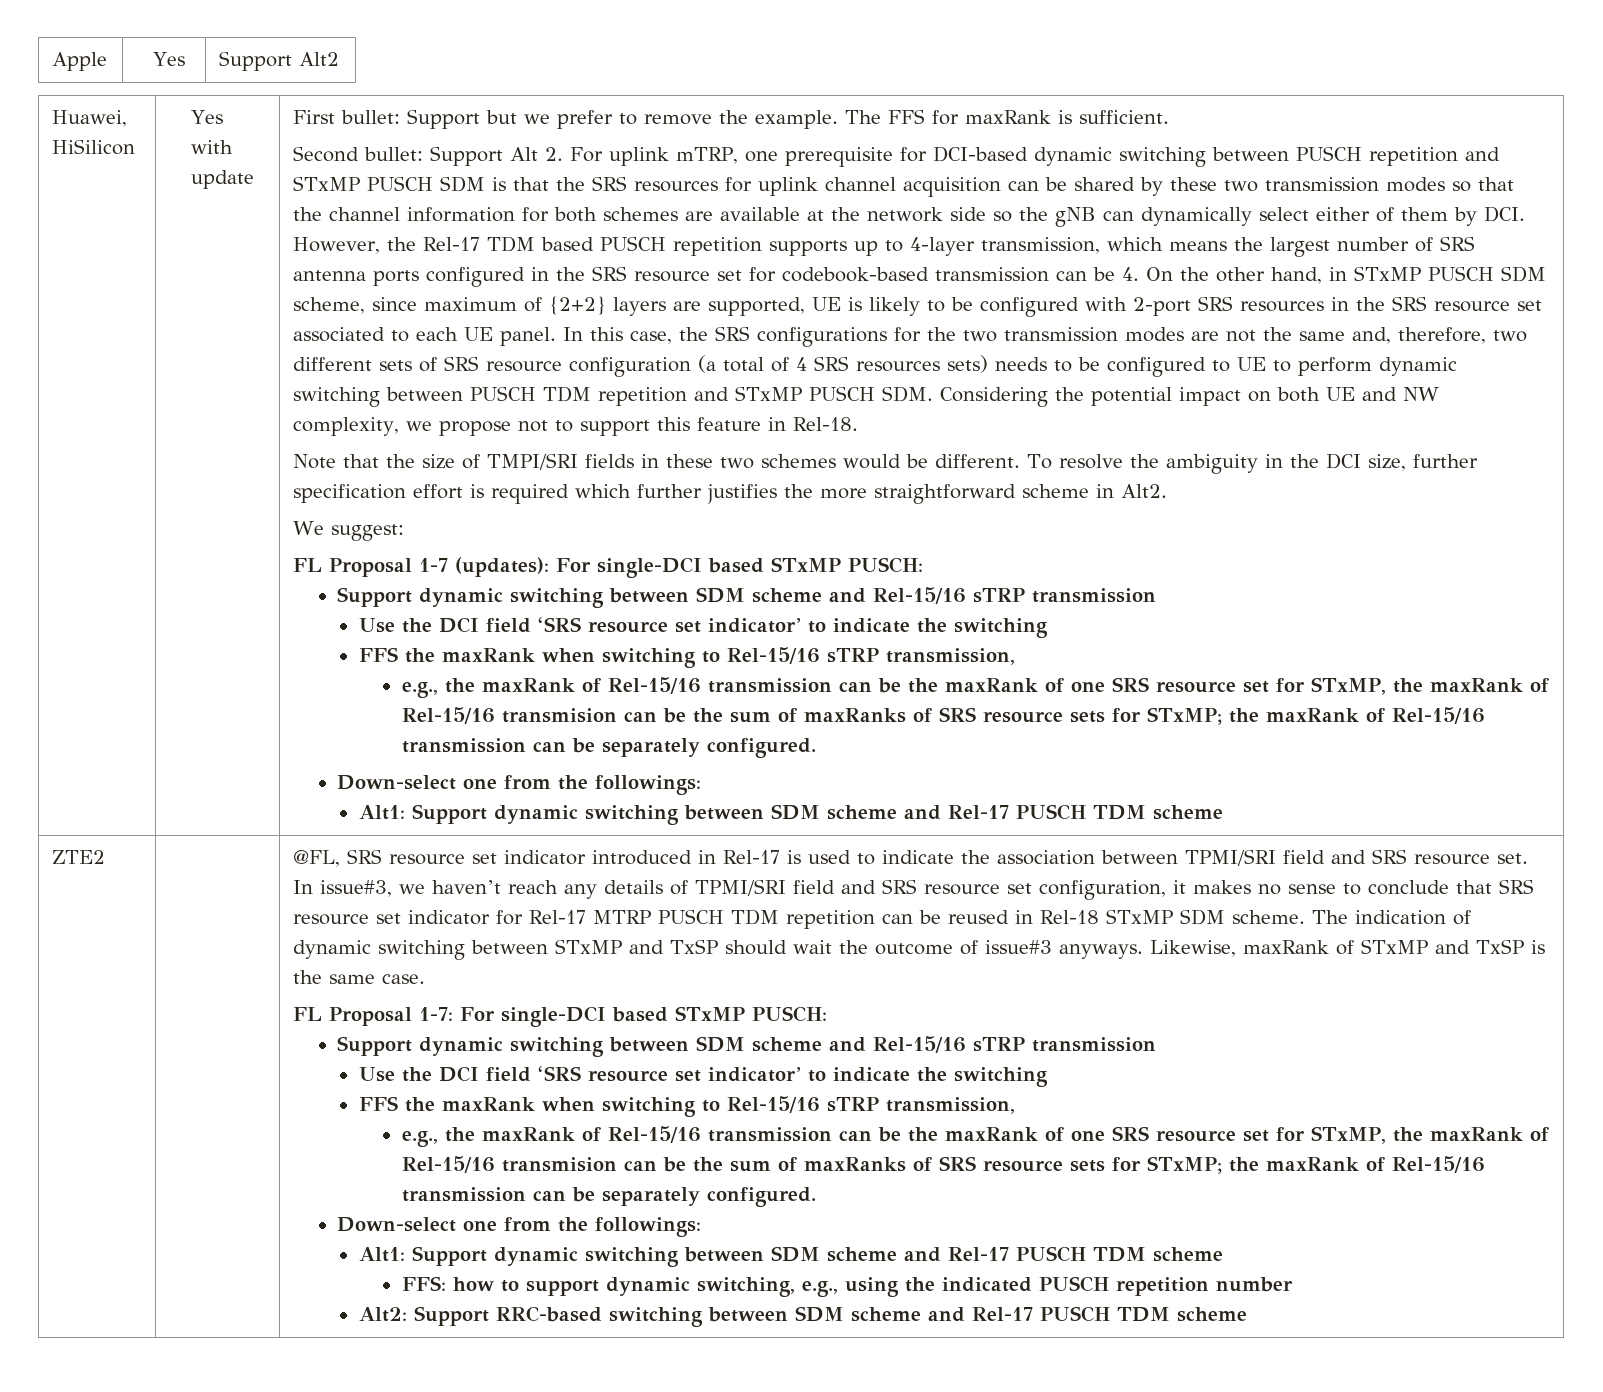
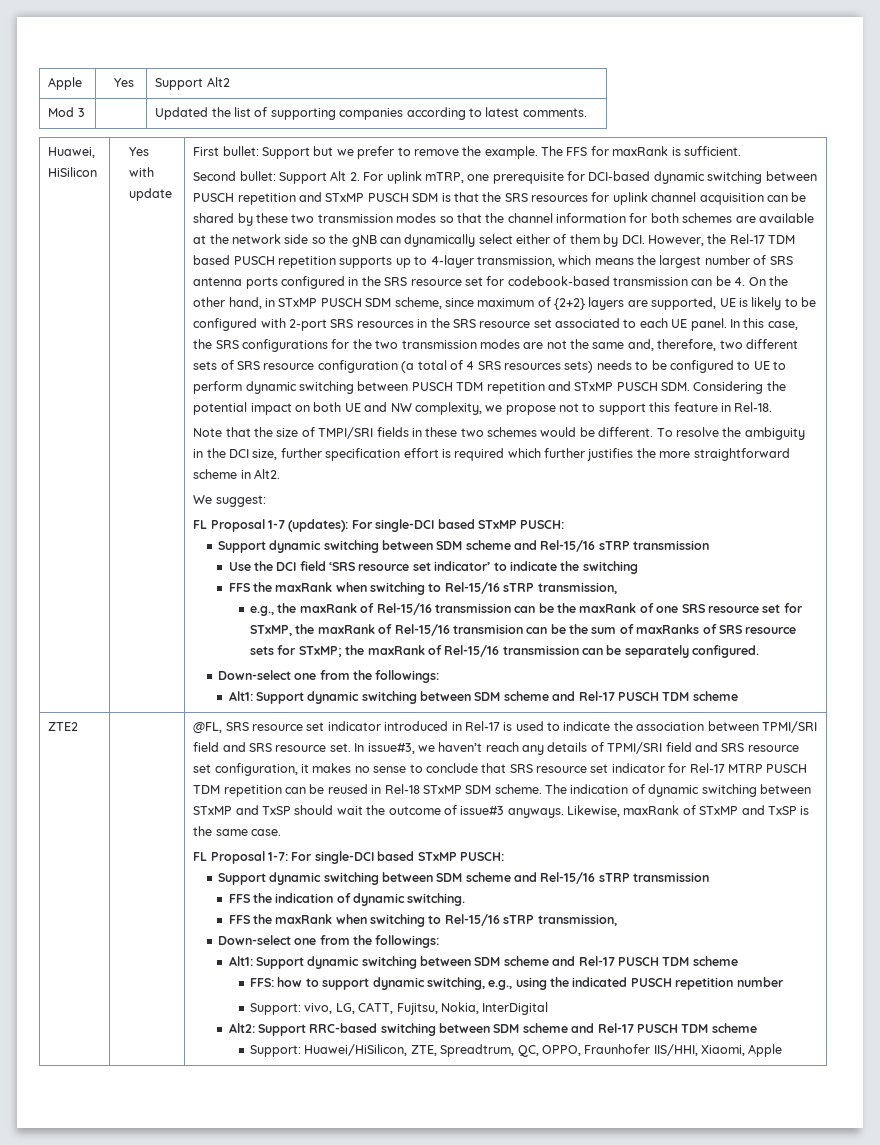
(340, 59) none -> [48,107,85,117] [155,107,587,120] // Mod 3 | | Updated the list of supporting companies according to latest comments.
[358,1066,1048,1087] [358,1096,1015,1117] [401,1126,1549,1147] [401,1156,1485,1174] [401,1187,816,1207] Use the DCI field ‘SRS resource set indicator’ to indicate the switching // FFS the maxRank when switching to Rel-15/16 sTRP transmission, // e.g., the maxRank of Rel-15/16 transmission can be the maxRank of one SRS resource set for STxMP, the maxRank of Rel-15/16 transmision can be the sum of maxRanks of SRS resource sets for STxMP; the maxRank of Rel-15/16 transmission can be separately configured. -> [228,893,466,906] [228,914,617,927] FFS the indication of dynamic switching. // FFS the maxRank when switching to Rel-15/16 sTRP transmission,
(1293, 1284) none -> [250,1002,549,1015] // Support: vivo, LG, CATT, Fujitsu, Nokia, InterDigital
(1247, 1314) none -> [250,1044,783,1057] // Support: Huawei/HiSilicon, ZTE, Spreadtrum, QC, OPPO, Fraunhofer IIS/HHI, Xiaomi, Apple

